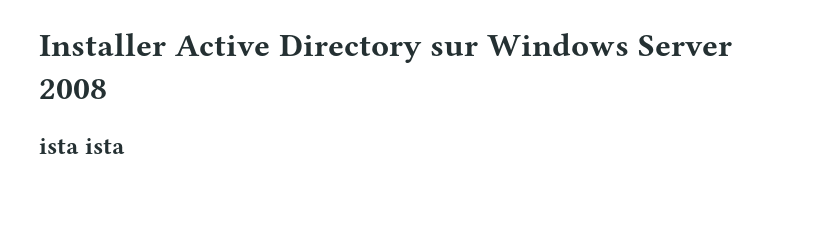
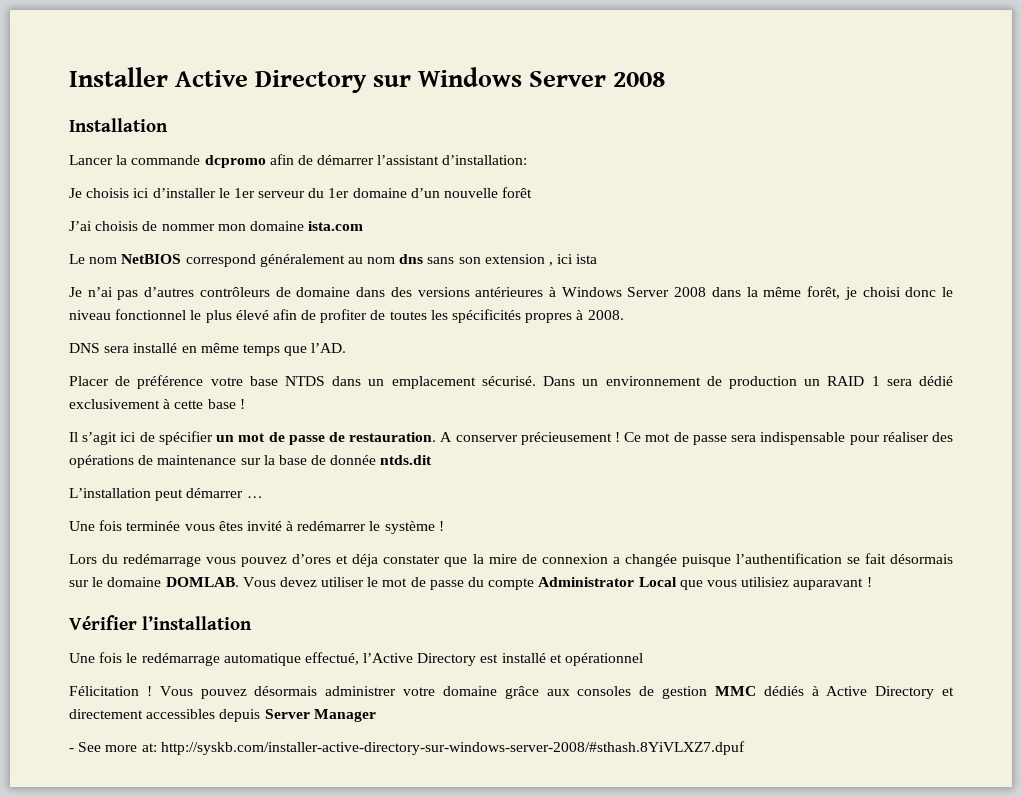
[39,138,125,154] ista ista -> [69,118,168,132] [69,154,528,168] [69,187,533,198] [69,221,364,231] [69,254,598,267] [69,286,954,300] [69,309,624,323] [69,343,347,356] [69,375,954,389] [69,399,245,409] [69,431,954,445] [69,455,433,468] [69,488,263,501] [69,520,444,534] [69,553,953,567] [69,577,872,590] [69,615,253,630] [69,652,644,666] [69,686,955,699] [69,709,376,722] [69,741,745,755] Installation // Lancer la commande dcpromo afin de démarrer l’assistant d’installation: // Je choisis ici d’installer le 1er serveur du 1er domaine d’un nouvelle forêt // J’ai choisis de nommer mon domaine ista.com // Le nom NetBIOS correspond généralement au nom dns sans son extension , ici ista // Je n’ai pas d’autres contrôleurs de domaine dans des versions antérieures à Windows Server 2008 dans la même forêt, je choisi donc le niveau fonctionnel le plus élevé afin de profiter de toutes les spécificités propres à 2008. // DNS sera installé en même temps que l’AD. // Placer de préférence votre base NTDS dans un emplacement sécurisé. Dans un environnement de production un RAID 1 sera dédié exclusivement à cette base ! // Il s’agit ici de spécifier un mot de passe de restauration. A conserver précieusement ! Ce mot de passe sera indispensable pour réaliser des opérations de maintenance sur la base de donnée ntds.dit // L’installation peut démarrer … // Une fois terminée vous êtes invité à redémarrer le système ! // Lors du redémarrage vous pouvez d’ores et déja constater que la mire de connexion a changée puisque l’authentification se fait désormais sur le domaine DOMLAB. Vous devez utiliser le mot de passe du compte Administrator Local que vous utilisiez auparavant ! // Vérifier l’installation // Une fois le redémarrage automatique effectué, l’Active Directory est installé et opérationnel // Félicitation ! Vous pouvez désormais administrer votre domaine grâce aux consoles de gestion MMC dédiés à Active Directory et directement accessibles depuis Server Manager // - See more at: http://syskb.com/installer-active-directory-sur-windows-server-2008/#sthash.8YiVLXZ7.dpuf

